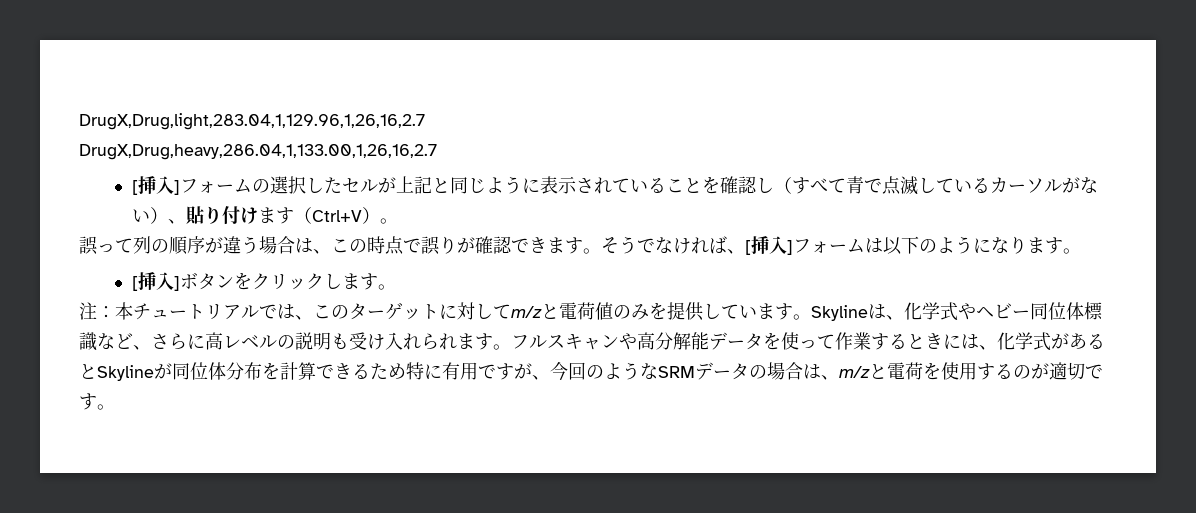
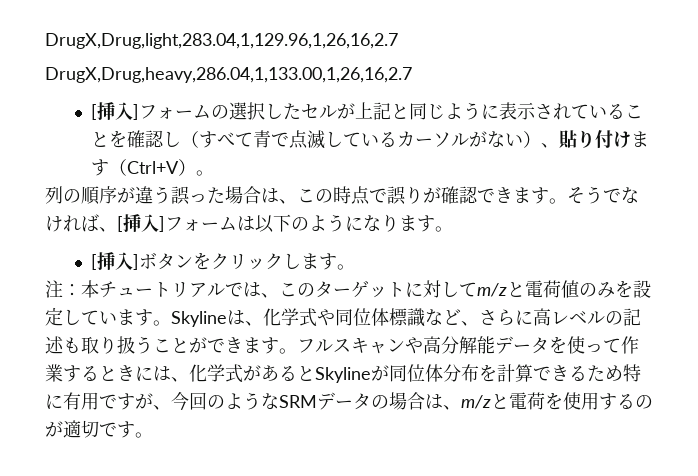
[79,236,133,255] 誤って -> (215, 173) none
(259, 245) none -> [171,186,225,205] 誤った
[667,302,704,321] 提供 -> [633,280,651,298] [45,307,63,326] 設定
[976,303,1030,319] ヘビー -> (335, 317) none
[295,332,457,350] 説明も受け入れられ -> [623,308,641,326] [45,336,243,354] 記述も取り扱うことができ

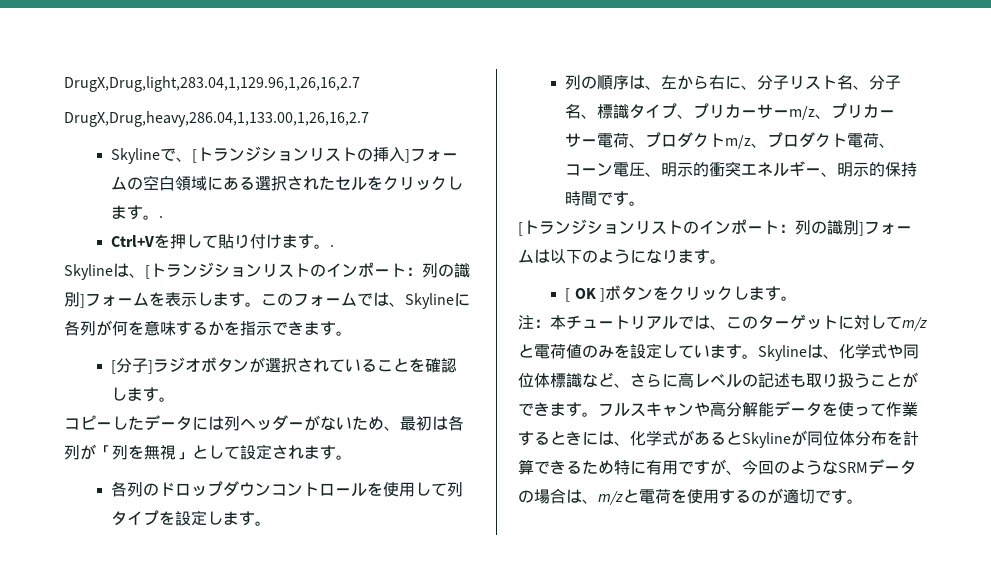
[91,104,98,120] [ -> [111,146,374,164] Skylineで、[トランジションリストの
[229,102,537,120] 選択したセルが上記と同じように表示 -> [143,175,464,191] [111,205,164,220] [111,234,335,249] [64,262,470,280] [64,292,470,309] [64,320,352,336] [111,357,298,374] 空白領域にある選択されたセルをクリックします。. // Ctrl+Vを押して貼り付けます。. // Skylineは、[トランジションリストのインポート：列の識別]フォームを表示します。このフォームでは、Skylineに各列が何を意味するかを指示できます。 // [分子]ラジオボタンが選択
[181,130,650,149] [91,159,215,176] [45,186,639,205] [45,214,159,232] （すべて青で点滅しているカーソルがない）、貼り付けます（Ctrl+V）。 // 列の順序が違う誤った場合は、この時点で誤りが確認できます。そうでなければ、[挿入 -> [127,387,176,402] [64,415,464,431] [64,444,352,460] [111,481,464,497] [111,510,272,526] [565,75,902,90] [565,103,896,120] [565,132,896,149] [565,161,918,177] [565,191,646,206] [518,219,859,236] ます。 // コピーしたデータには列ヘッダーがないため、最初は各列が「列を無視」として設定されます。 // 各列のドロップダウンコントロールを使用して列タイプを設定します。 // 列の順序は、左から右に、分子リスト名、分子名、標識タイプ、プリカーサーm/z、プリカーサー電荷、プロダクトm/z、プロダクト電荷、コーン電圧、明示的衝突エネルギー、明示的保持時間です。 // [トランジションリストのインポート：列の識別
[97,252,134,270] 挿入 -> [574,288,596,299] OK

